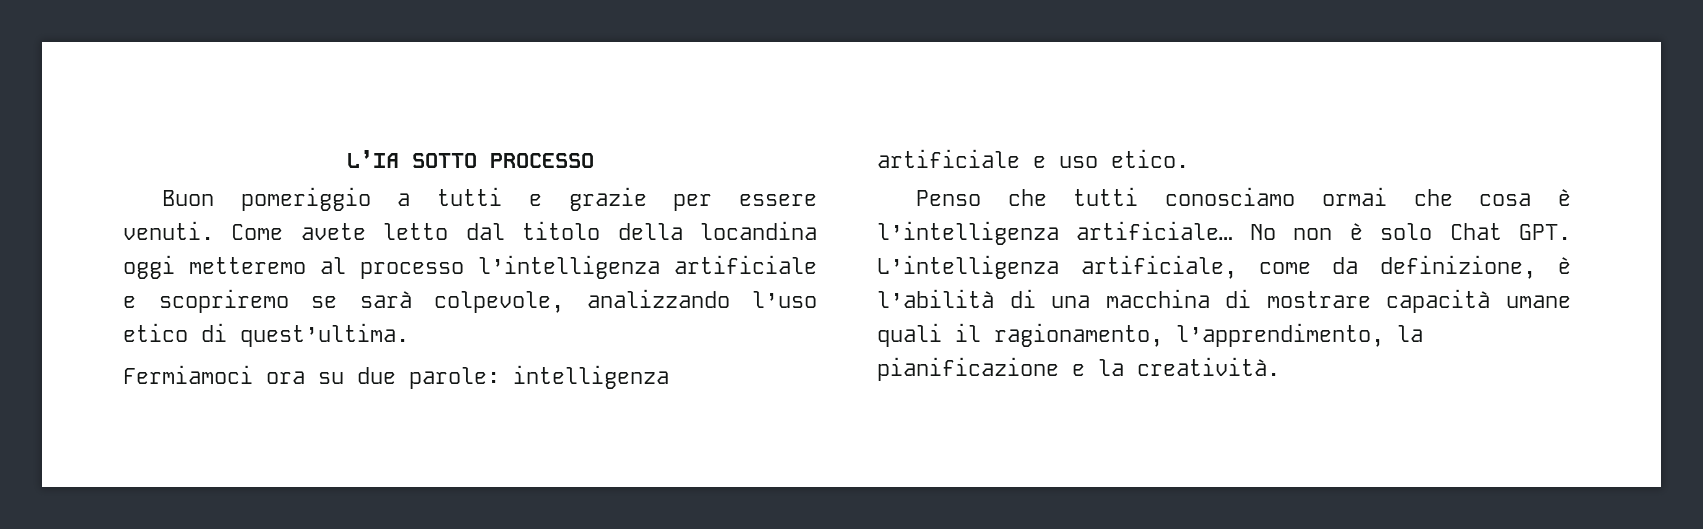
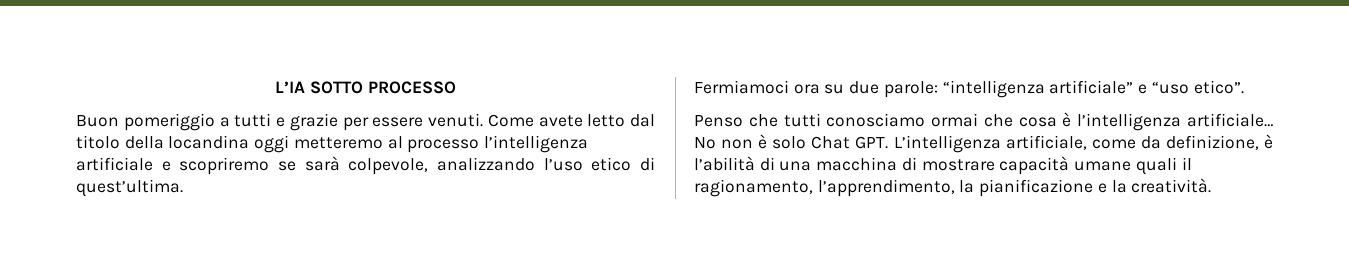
[513,365,669,389] [877,149,1189,168] intelligenza artificiale e uso etico. -> [942,80,1244,98] “intelligenza artificiale” e “uso etico”.

